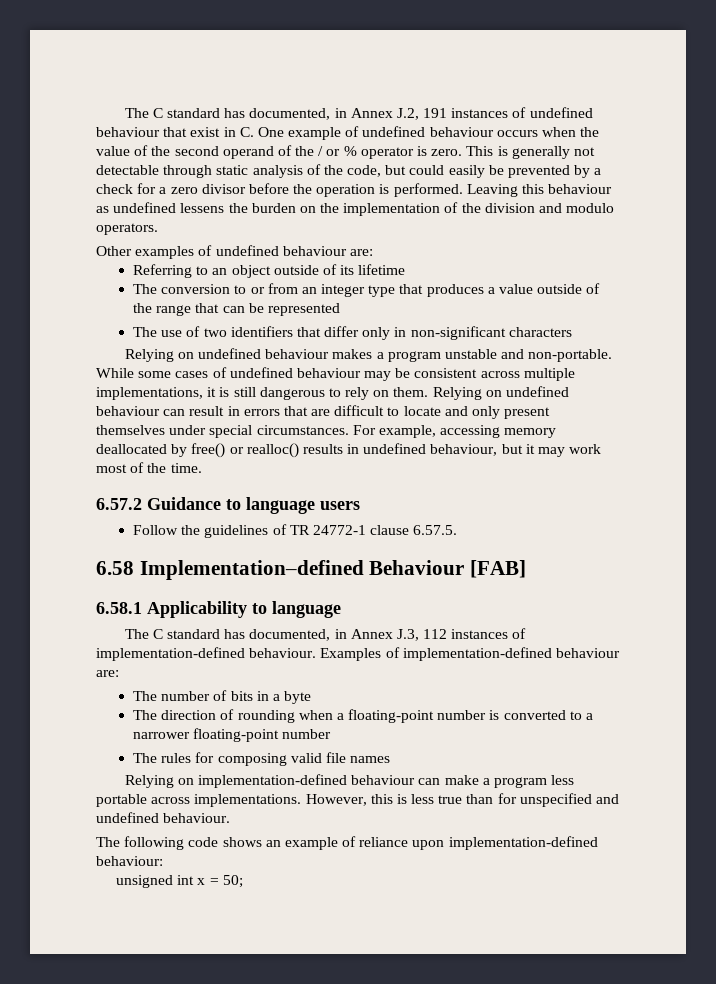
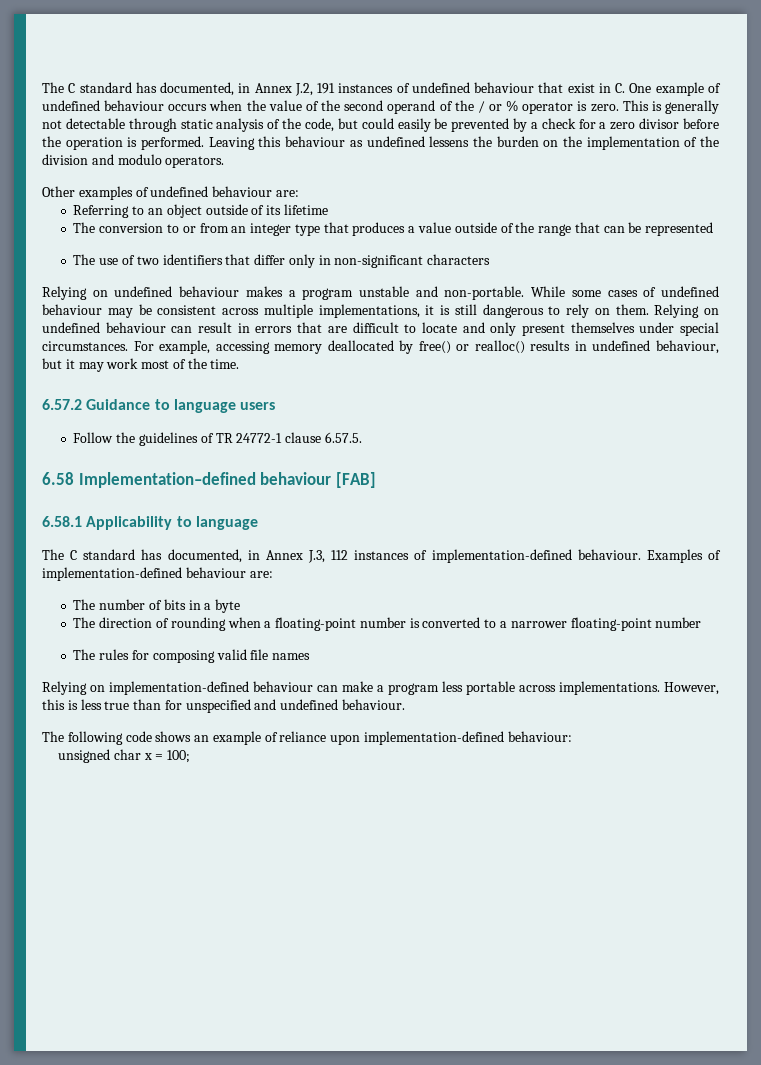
[369,560,465,575] Behaviour -> [260,472,332,485] behaviour
[177,875,195,885] int -> [113,749,141,760] char
[222,875,243,888] 50; -> [167,750,191,763] 100;

